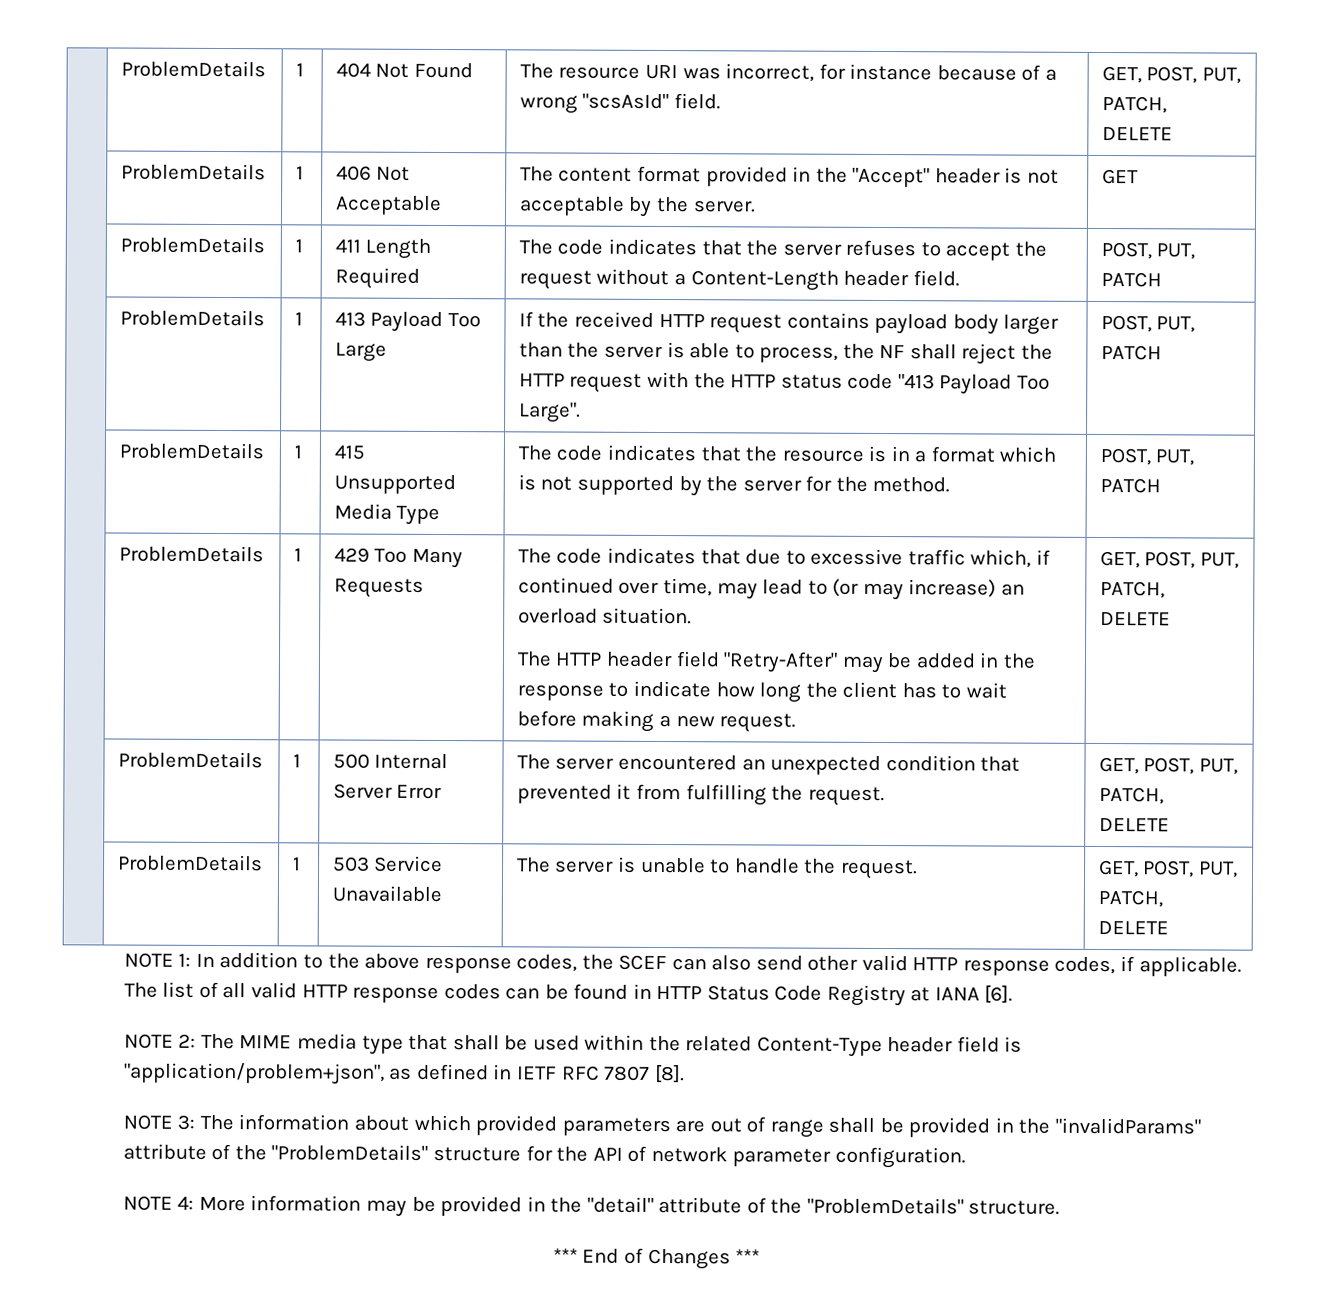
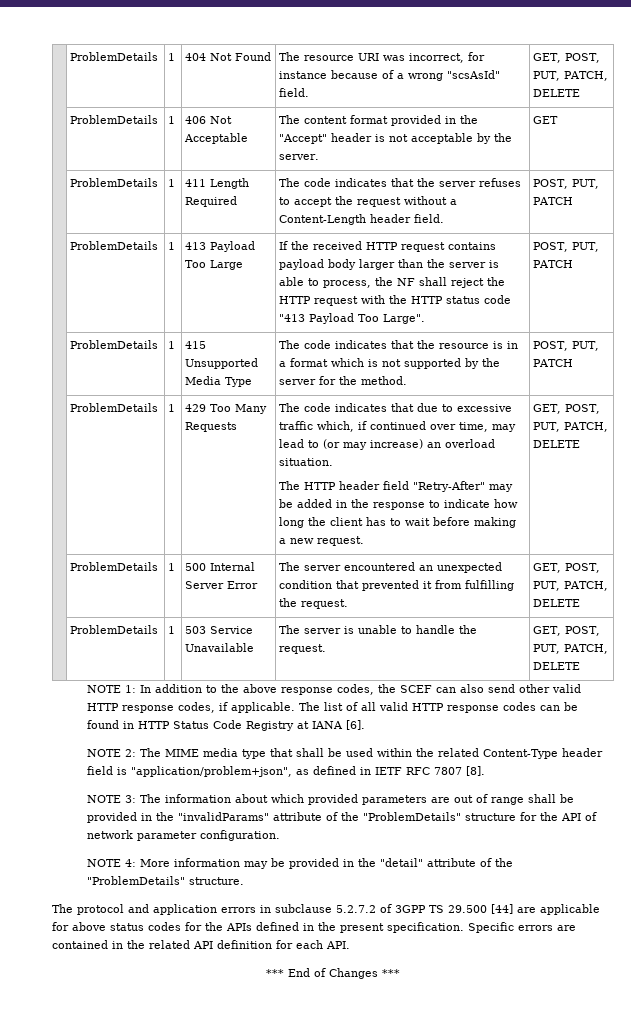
(1061, 1207) none -> [52,904,600,915] [52,922,576,933] [52,940,350,949] // The protocol and application errors in subclause 5.2.7.2 of 3GPP TS 29.500 [44] are applicable for above status codes for the APIs defined in the present specification. Specific errors are contained in the related API definition for each API.

